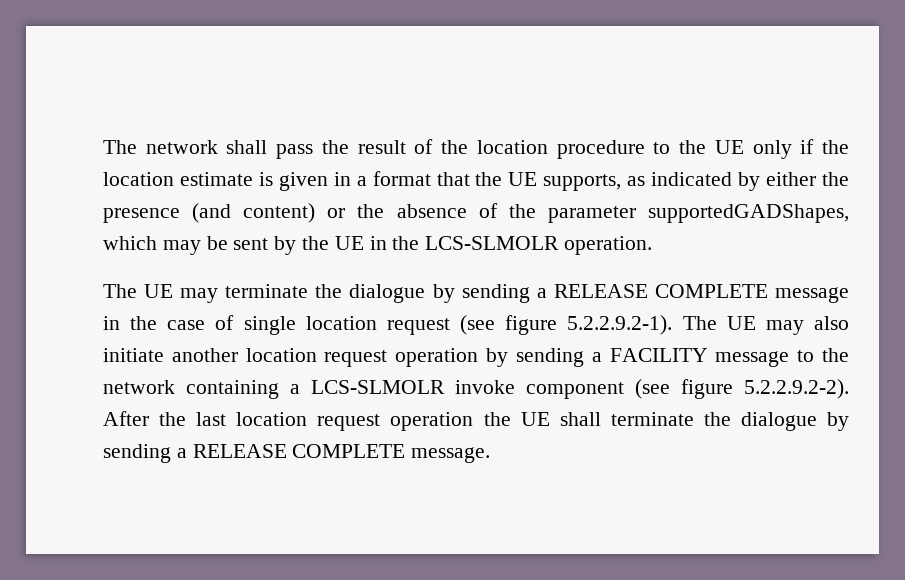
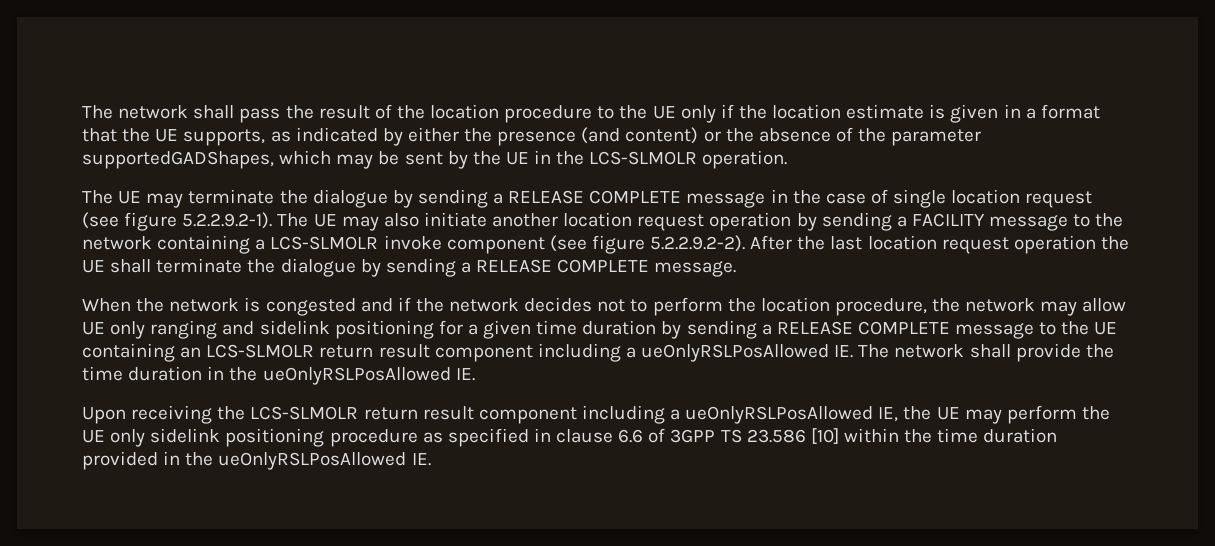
(491, 455) none -> [82,297,1127,316] [82,320,1118,339] [82,343,1114,362] [82,366,475,385] [82,405,1110,424] [82,428,1058,447] [82,451,431,470] // When the network is congested and if the network decides not to perform the location procedure, the network may allow UE only ranging and sidelink positioning for a given time duration by sending a RELEASE COMPLETE message to the UE containing an LCS-SLMOLR return result component including a ueOnlyRSLPosAllowed IE. The network shall provide the time duration in the ueOnlyRSLPosAllowed IE. // Upon receiving the LCS-SLMOLR return result component including a ueOnlyRSLPosAllowed IE, the UE may perform the UE only sidelink positioning procedure as specified in clause 6.6 of 3GPP TS 23.586 [10] within the time duration provided in the ueOnlyRSLPosAllowed IE.

